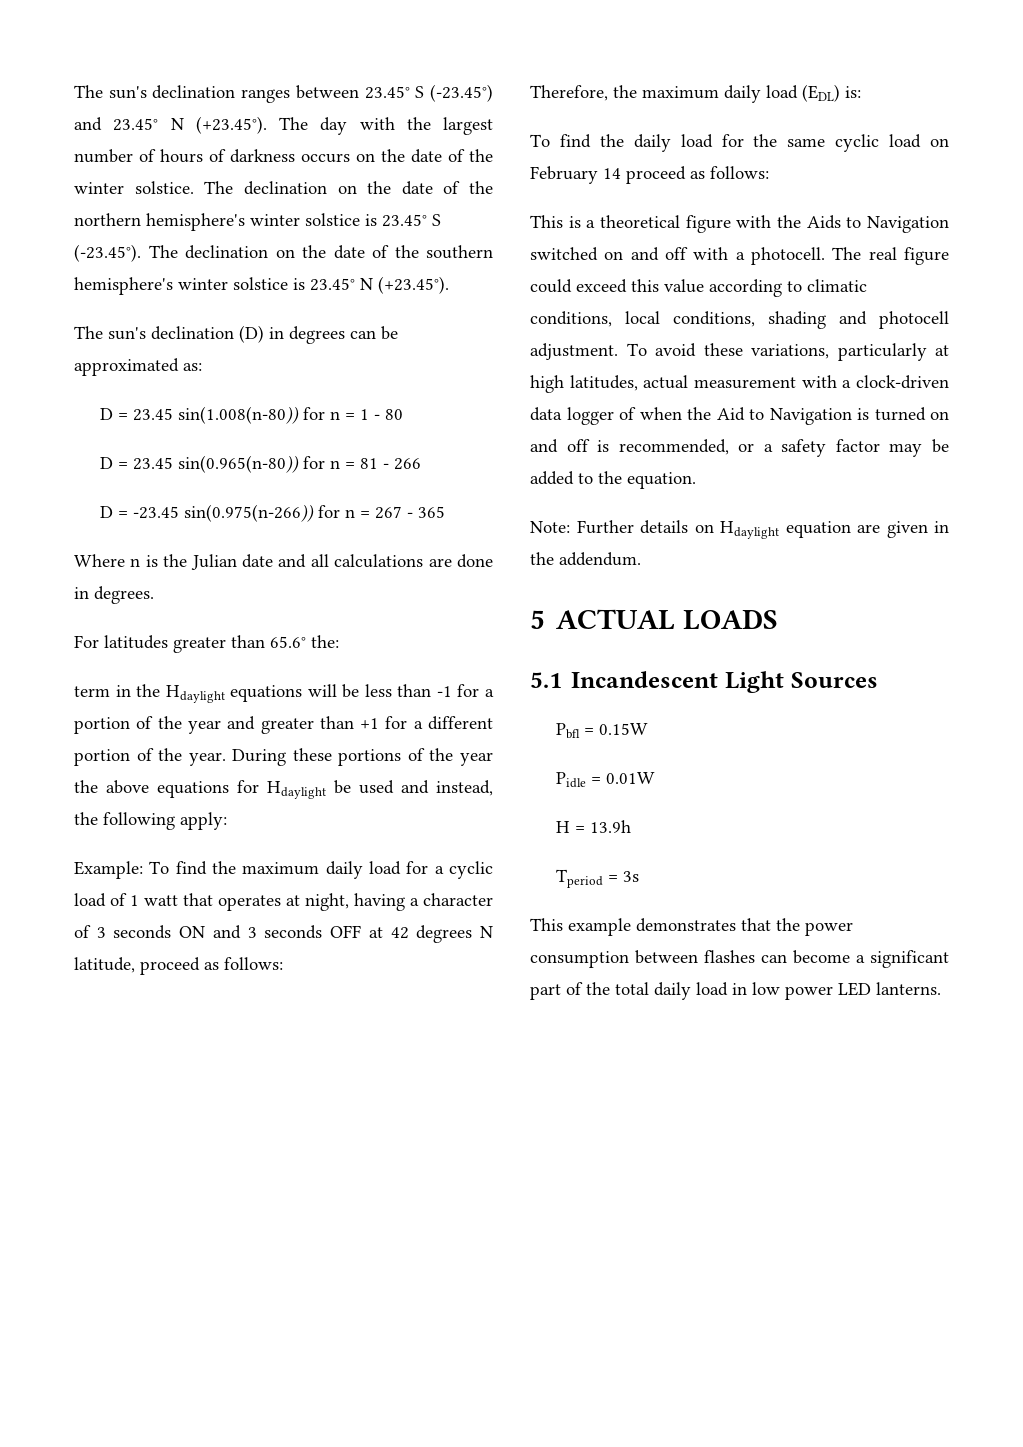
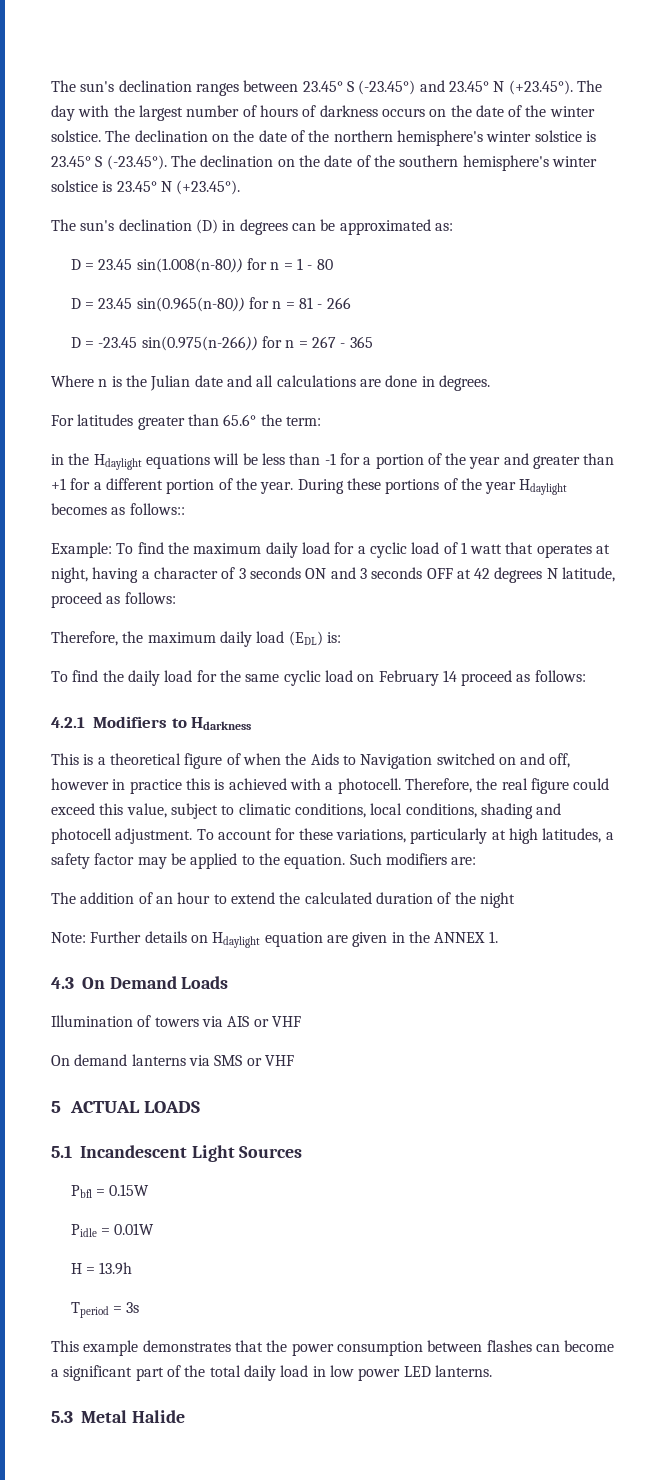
[311,635,339,648] [74,686,110,697] the: // term -> [260,414,321,426] the term: //
[74,780,493,799] [74,812,227,830] the above equations for Hdaylight be used and instead, the following apply: -> [519,479,568,495] [51,503,185,515] Hdaylight becomes as follows::
(769, 172) none -> [51,716,252,730] // 4.2.1 Modifiers to Hdarkness
[736,215,772,228] with -> [226,753,281,765] of when
[665,247,688,260] off -> [549,753,571,768] [51,778,287,794] off, however in practice this is achieved
[832,247,862,260] The -> [404,778,498,793] Therefore, the
[664,279,782,297] value according -> [126,803,218,819] value, subject
[655,343,696,357] avoid -> [217,828,296,840] account for
[643,375,949,389] [530,407,949,425] [530,439,755,455] actual measurement with a clock-driven data logger of when the Aid to Navigation is turned on and off is recommended, or -> (602, 835) none
[530,471,574,485] added -> [190,853,238,869] applied
(696, 480) none -> [349,853,477,865] [51,892,515,908] Such modifiers are: // The addition of an hour to extend the calculated duration of the night
[559,552,641,566] addendum. -> [434,931,498,943] [51,976,229,989] [51,1015,301,1027] [51,1054,294,1066] ANNEX 1. // 4.3 On Demand Loads // Illumination of towers via AIS or VHF // On demand lanterns via SMS or VHF
(941, 988) none -> [51,1410,185,1423] // 5.3 Metal Halide

